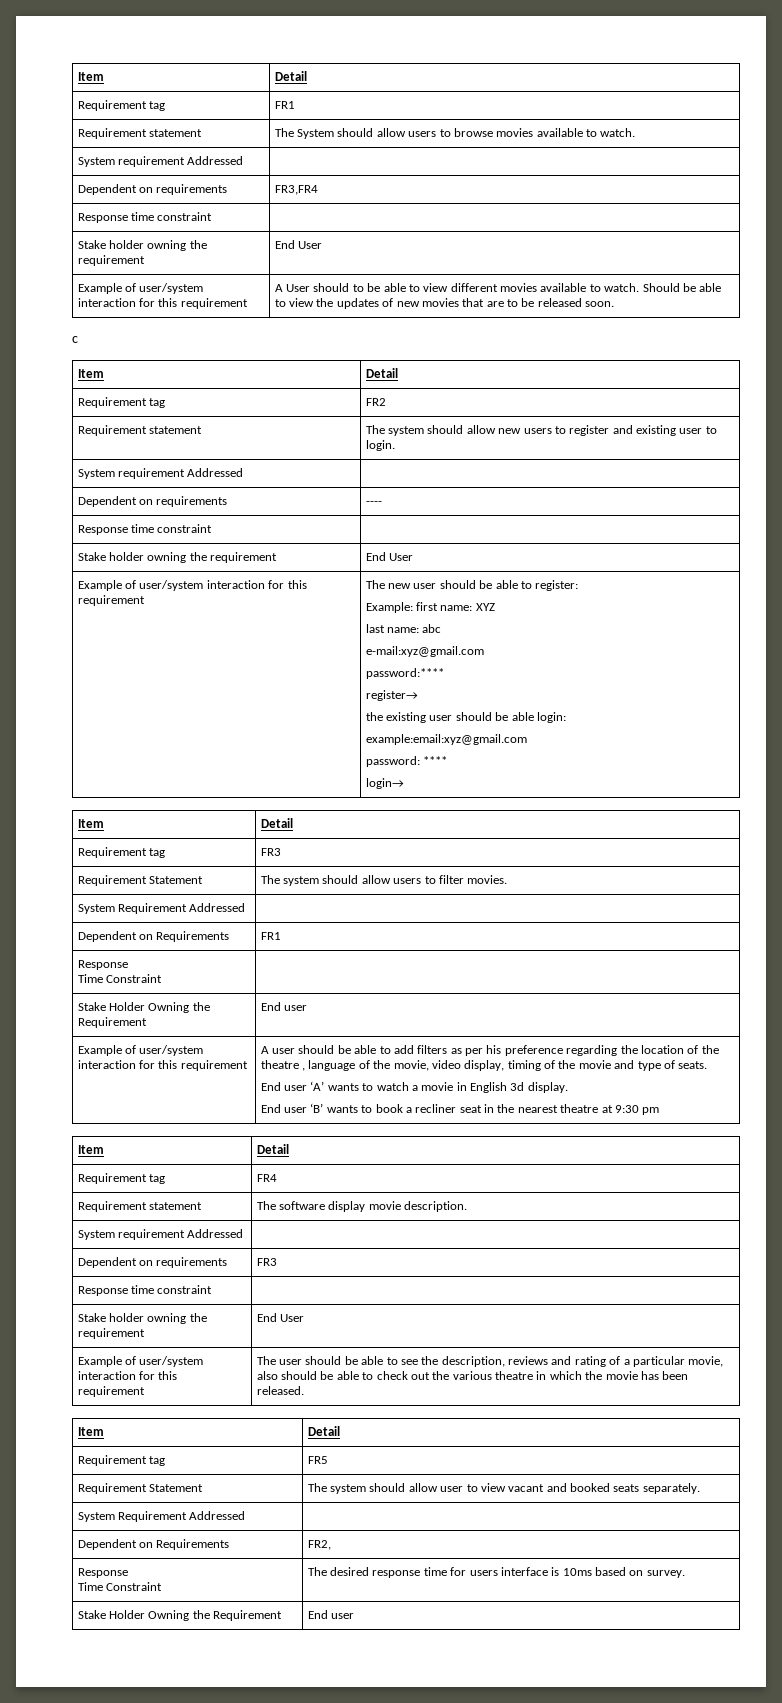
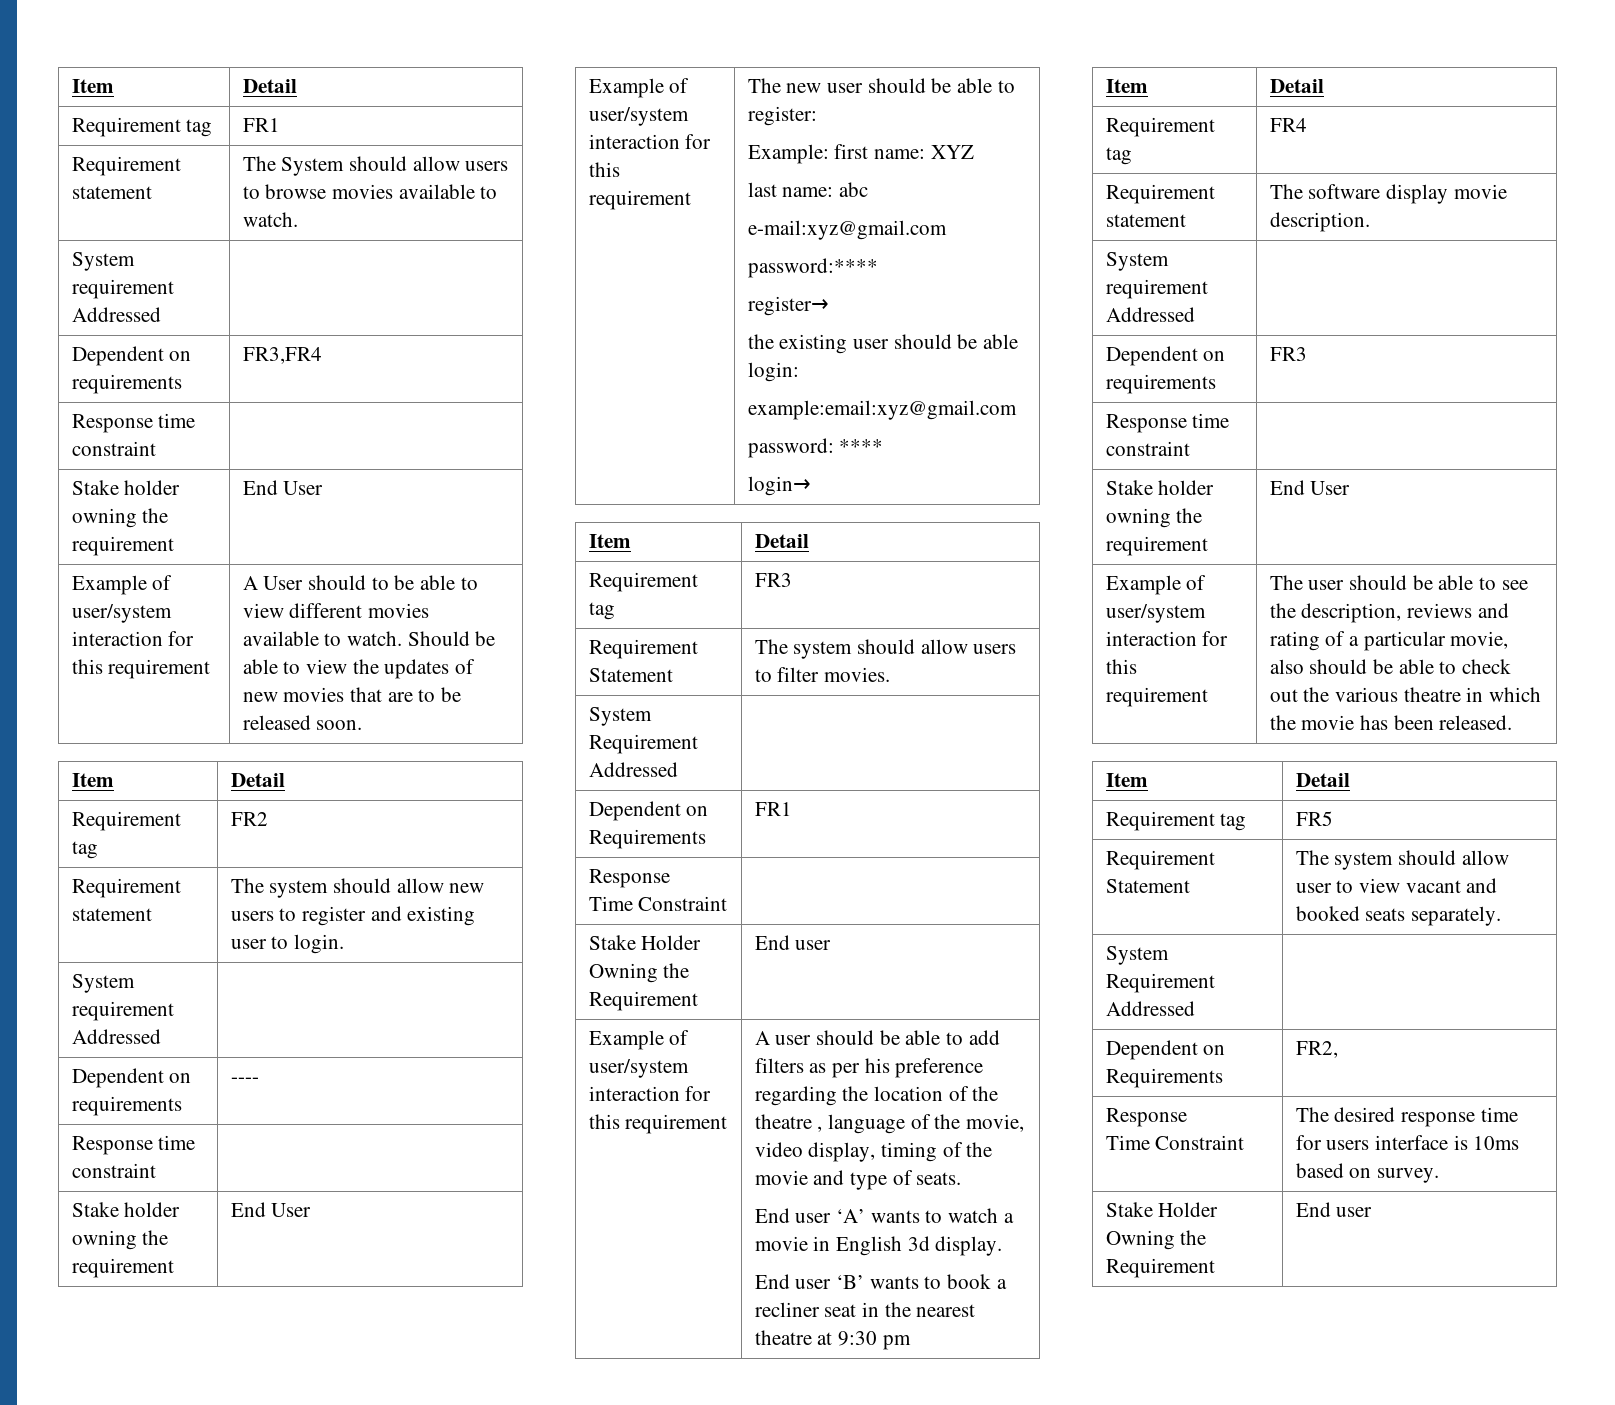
[72,336,78,343] // c -> (363, 725) none

